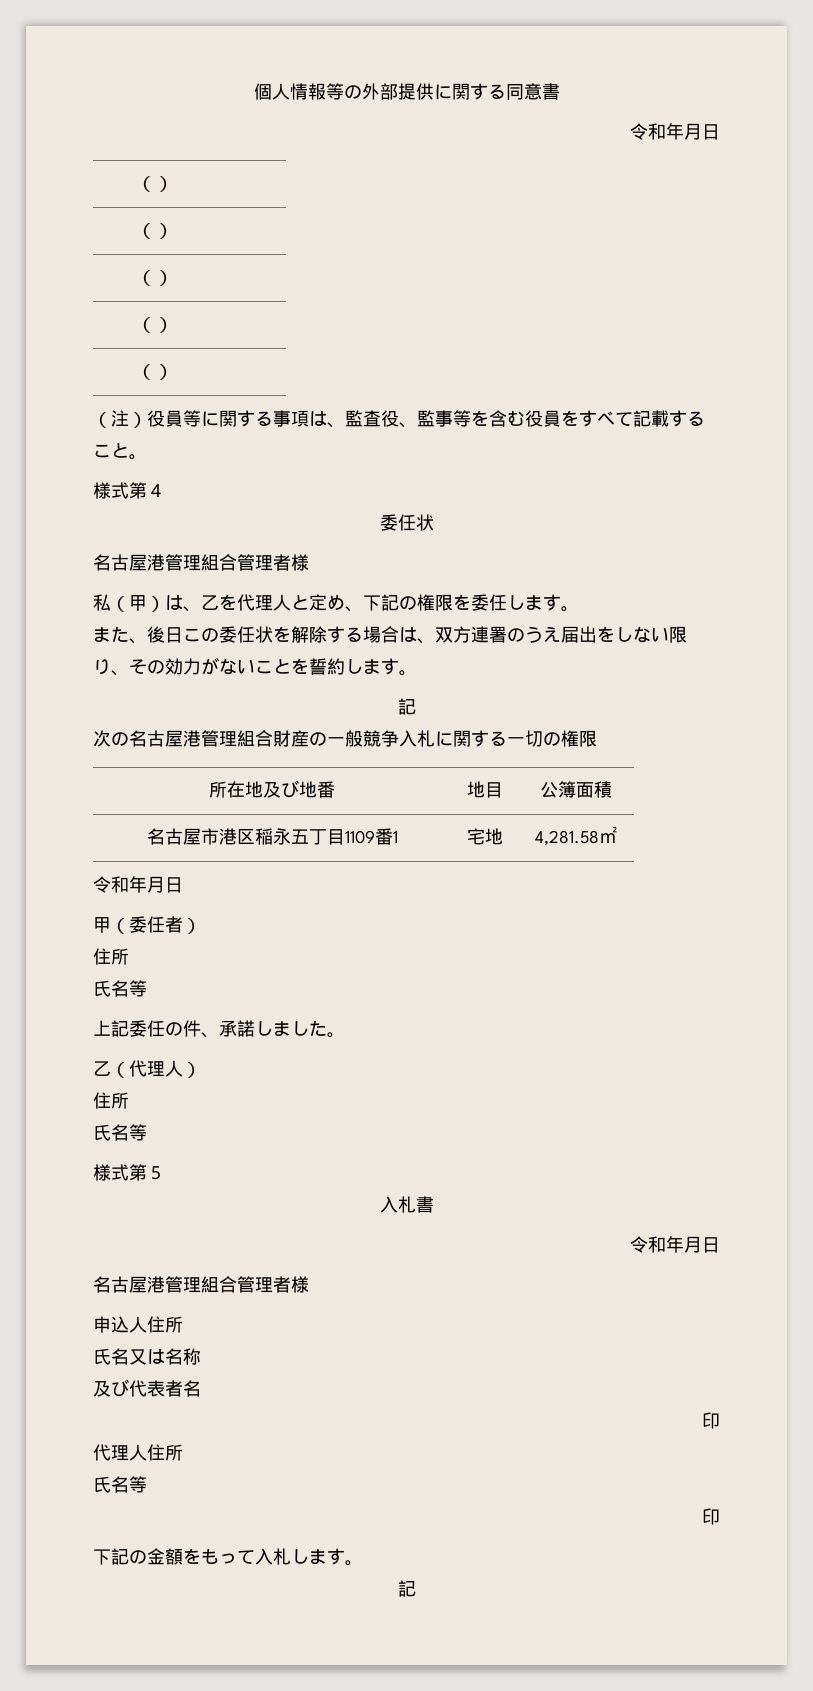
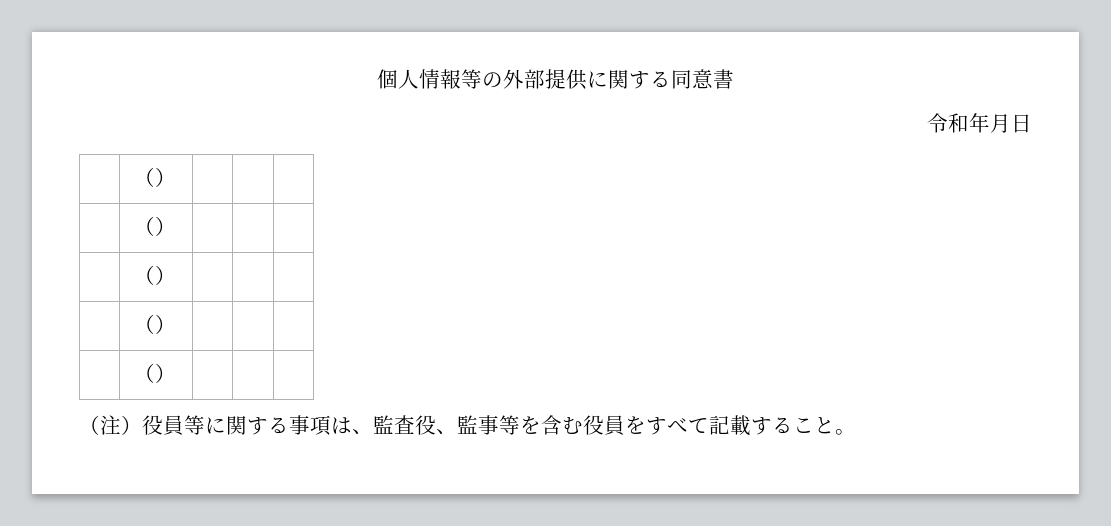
[93,482,165,499] [379,514,434,531] [93,554,309,571] [93,594,579,612] [93,626,687,644] [93,657,417,676] [397,698,416,715] [93,730,597,747] [209,780,335,798] [466,781,503,798] [540,781,612,798] [146,828,398,845] [466,828,503,845] [535,826,617,846] [93,876,183,893] [93,916,201,934] [93,948,129,965] [93,980,147,997] [93,1020,345,1038] [93,1060,201,1078] [93,1092,129,1109] [93,1124,147,1141] [93,1164,165,1181] [379,1196,434,1213] [630,1236,720,1253] [93,1276,309,1293] [93,1316,183,1333] [93,1348,201,1365] [93,1379,201,1397] [702,1412,720,1429] [93,1444,183,1461] [93,1476,147,1493] [702,1508,720,1525] [93,1548,363,1566] [397,1580,416,1597] // 様式第４ // 委任状 // 名古屋港管理組合管理者様 // 私（甲）は、乙を代理人と定め、下記の権限を委任します。 // また、後日この委任状を解除する場合は、双方連署のうえ届出をしない限り、その効力がないことを誓約します。 // 記 // 次の名古屋港管理組合財産の一般競争入札に関する一切の権限 // 所在地及び地番 | 地目 | 公簿面積 // 名古屋市港区稲永五丁目1109番1 | 宅地 | 4,281.58㎡ // 令和年月日 // 甲（委任者） // 住所 // 氏名等 // 上記委任の件、承諾しました。 // 乙（代理人） // 住所 // 氏名等 // 様式第５ // 入札書 // 令和年月日 // 名古屋港管理組合管理者様 // 申込人住所 // 氏名又は名称 // 及び代表者名 // 印 // 代理人住所 // 氏名等 // 印 // 下記の金額をもって入札します。 // 記 -> (856, 432) none

